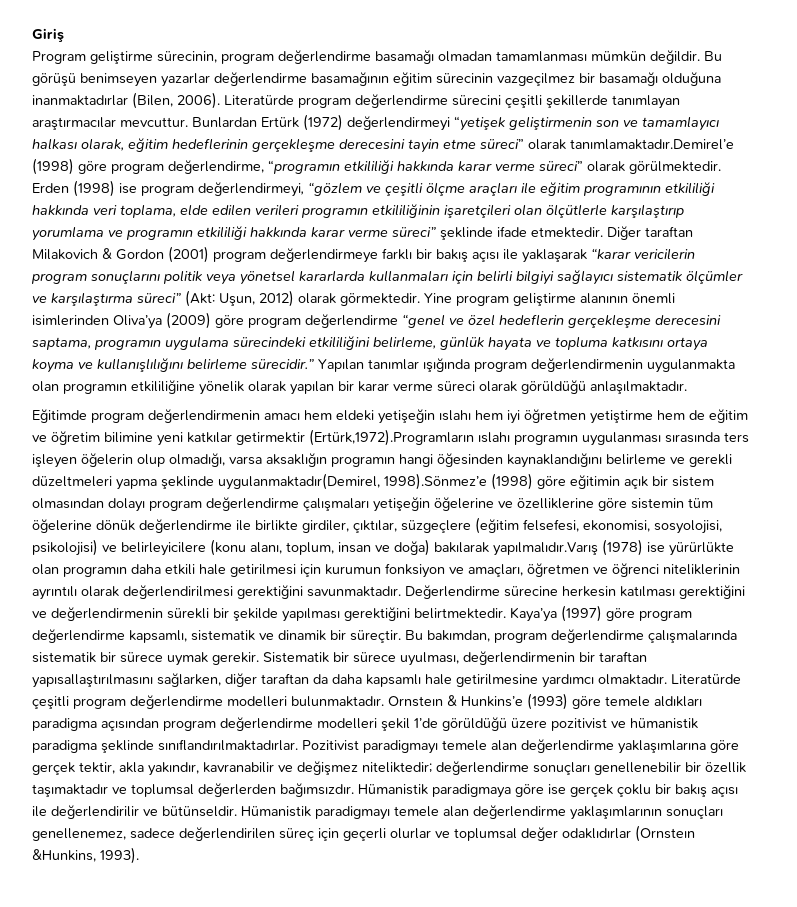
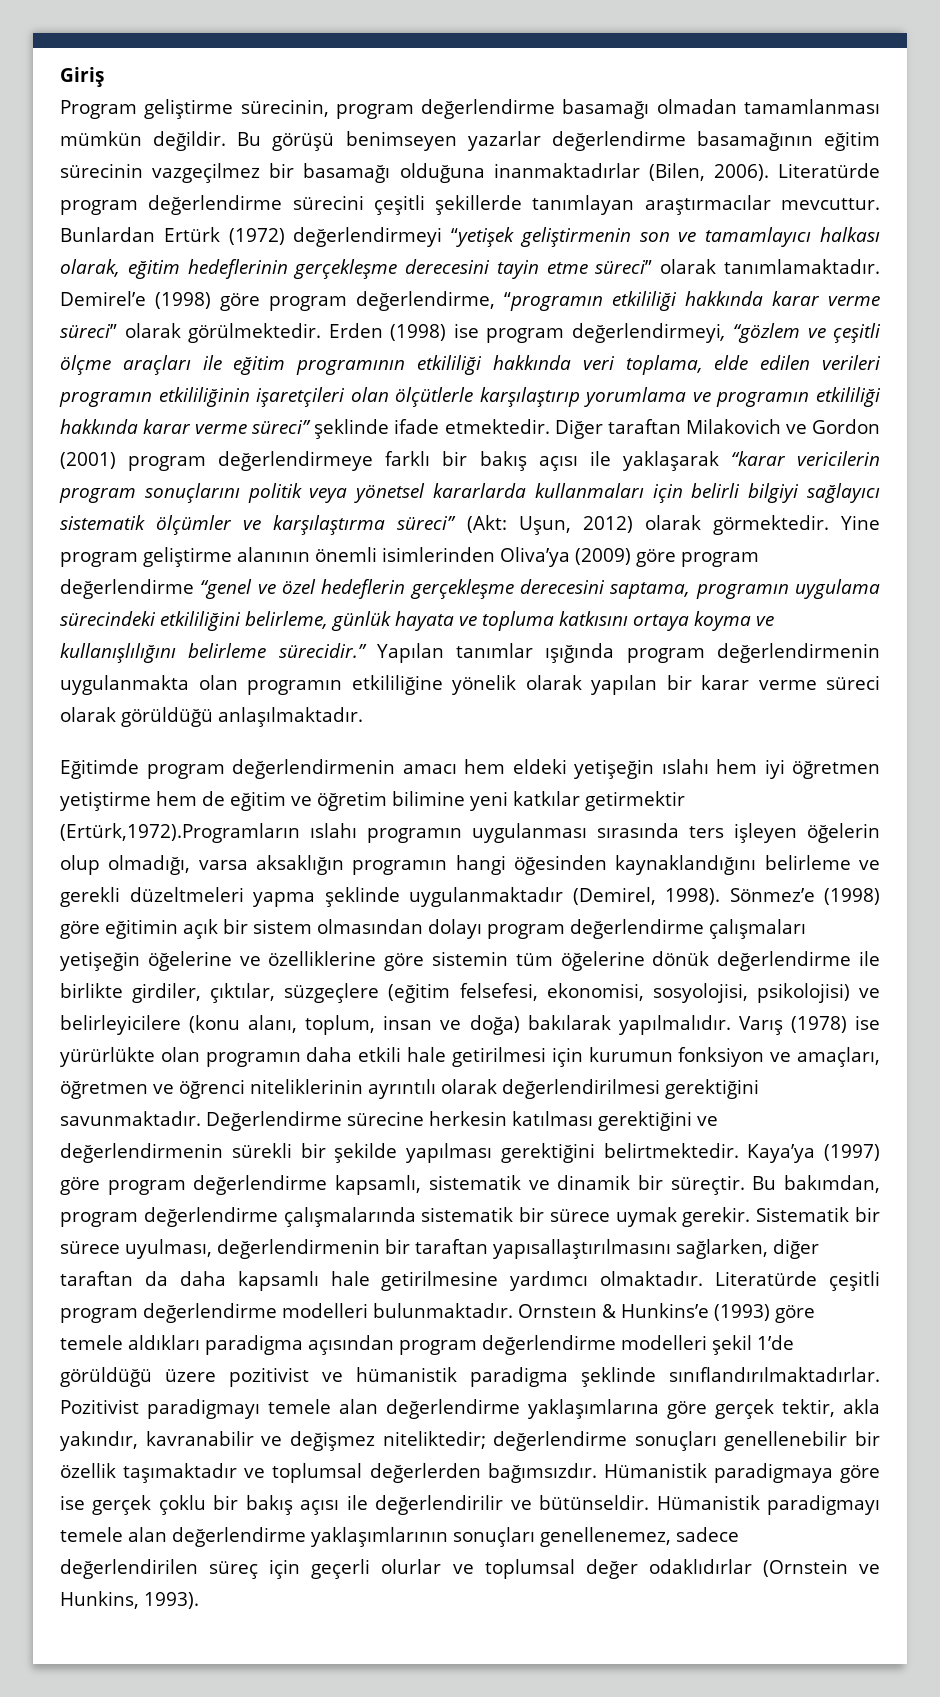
[570,139,734,150] tanımlamaktadır.Demirel’e -> [724,259,881,274] [60,291,146,306] tanımlamaktadır. Demirel’e
[102,248,112,259] & -> [785,424,807,434] ve
[218,473,487,490] uygulanmaktadır(Demirel, 1998).Sönmez’e -> [409,887,815,907] uygulanmaktadır (Demirel, 1998). Sönmez’e
[493,542,598,556] yapılmalıdır.Varış -> [618,1015,783,1035] yapılmalıdır. Varış
[635,825,695,842] [32,849,96,862] (Ornsteın &Hunkins, -> [762,1559,881,1577] [60,1591,139,1609] (Ornstein ve Hunkins,

